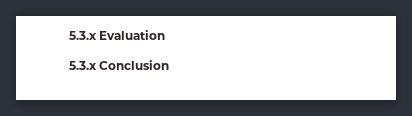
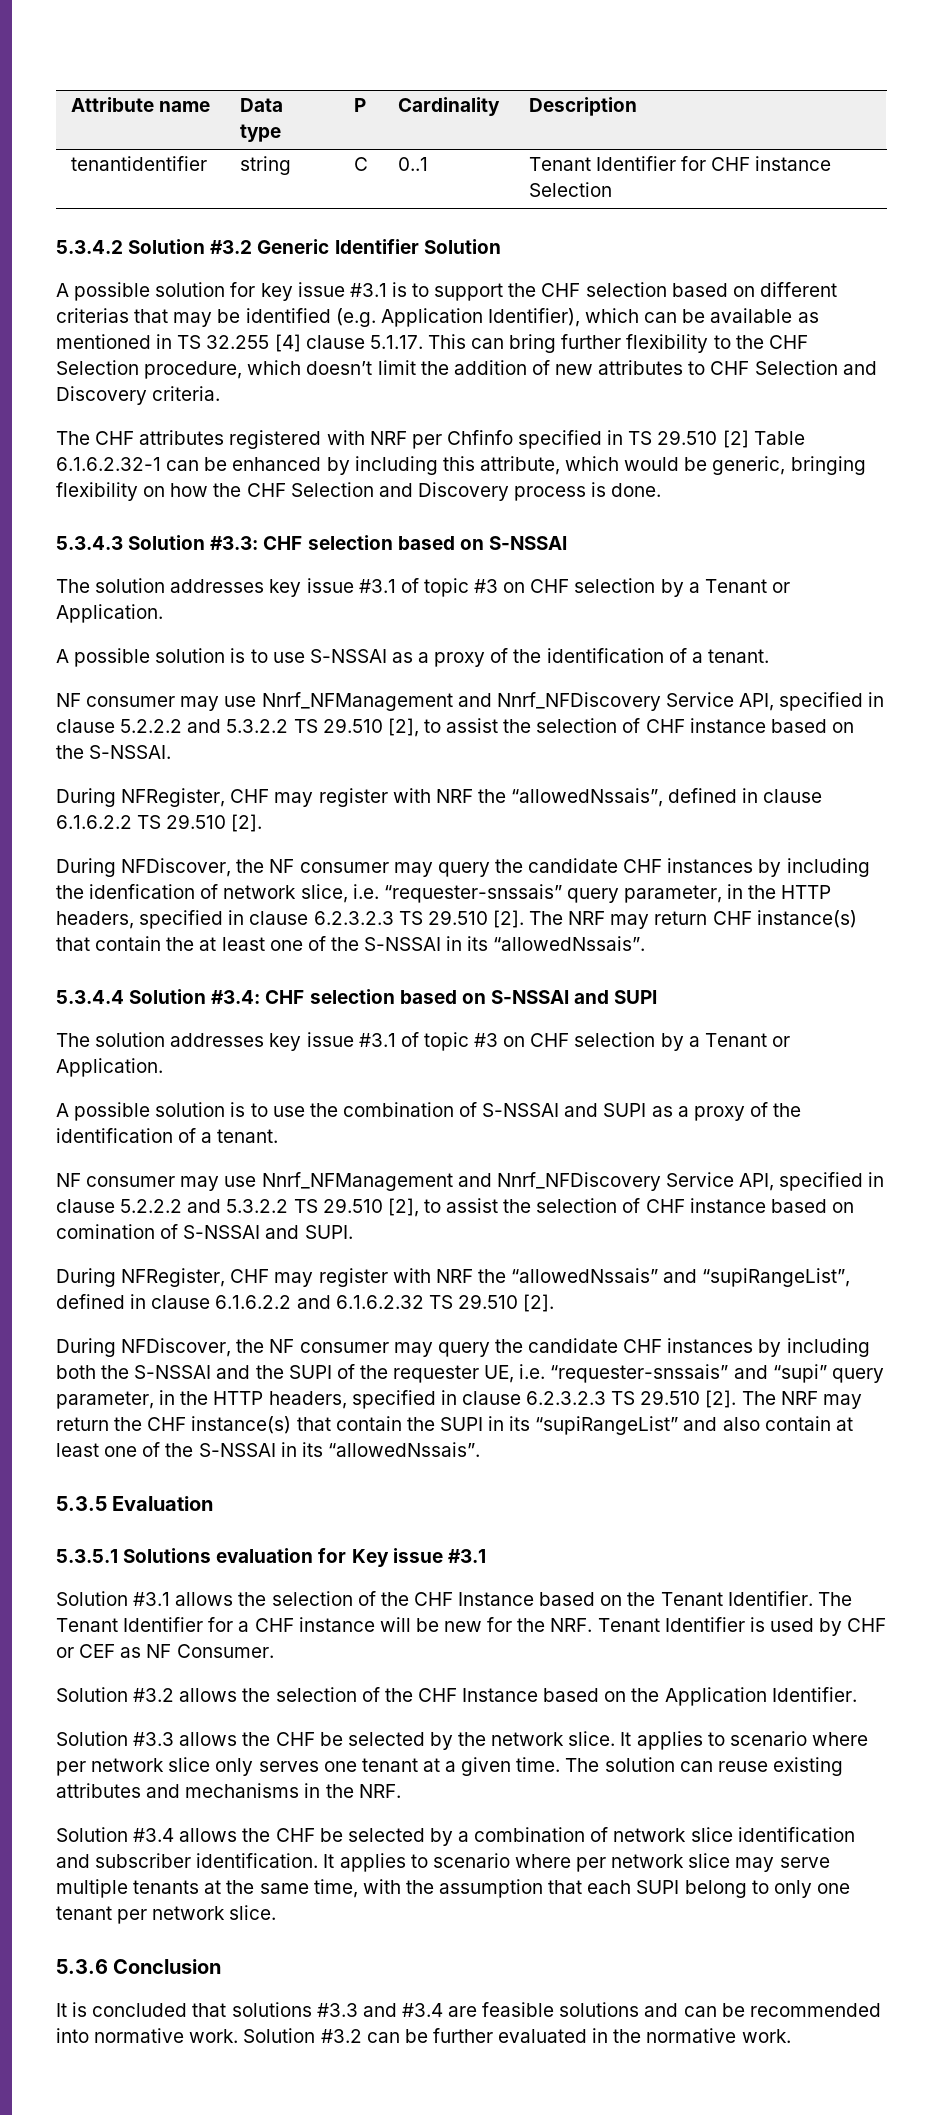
[69,30,166,40] [69,60,170,70] 5.3.x Evaluation // 5.3.x Conclusion -> [70,97,210,112] [239,98,283,112] [239,124,281,142] [353,98,366,112] [397,97,500,116] [528,97,637,116] [70,156,207,171] [239,156,291,175] [353,157,368,171] [397,157,428,171] [528,156,832,171] [528,182,612,197] [56,239,501,254] [56,282,837,301] [56,308,819,327] [56,334,808,353] [56,360,877,379] [56,386,221,405] [56,430,805,449] [56,456,866,475] [56,482,662,501] [56,535,567,550] [56,578,790,597] [56,604,163,623] [56,648,769,667] [56,692,885,711] [56,718,854,737] [56,745,172,759] [56,788,823,807] [56,814,263,832] [56,858,870,877] [56,884,832,903] [56,910,857,929] [56,936,646,951] [56,989,658,1004] [56,1032,790,1051] [56,1058,163,1077] [56,1102,802,1121] [56,1128,279,1143] [56,1172,885,1191] [56,1198,854,1217] [56,1224,353,1239] [56,1268,851,1287] [56,1294,555,1312] [56,1338,870,1357] [56,1364,884,1383] [56,1390,862,1409] [56,1416,853,1435] [56,1442,480,1457] [56,1496,214,1511] [56,1548,486,1567] [56,1591,852,1606] [56,1617,887,1636] [56,1644,274,1658] [56,1687,857,1706] [56,1731,868,1750] [56,1757,843,1776] [56,1783,401,1798] [56,1827,855,1846] [56,1853,830,1872] [56,1879,850,1898] [56,1905,277,1924] [56,1959,222,1974] [56,2002,881,2017] [56,2028,791,2043] Attribute name | Data type | P | Cardinality | Description // tenantidentifier | string | C | 0..1 | Tenant Identifier for CHF instance Selection // 5.3.4.2 Solution #3.2 Generic Identifier Solution // A possible solution for key issue #3.1 is to support the CHF selection based on different criterias that may be identified (e.g. Application Identifier), which can be available as mentioned in TS 32.255 [4] clause 5.1.17. This can bring further flexibility to the CHF Selection procedure, which doesn’t limit the addition of new attributes to CHF Selection and Discovery criteria. // The CHF attributes registered with NRF per Chfinfo specified in TS 29.510 [2] Table 6.1.6.2.32-1 can be enhanced by including this attribute, which would be generic, bringing flexibility on how the CHF Selection and Discovery process is done. // 5.3.4.3 Solution #3.3: CHF selection based on S-NSSAI // The solution addresses key issue #3.1 of topic #3 on CHF selection by a Tenant or Application. // A possible solution is to use S-NSSAI as a proxy of the identification of a tenant. // NF consumer may use Nnrf_NFManagement and Nnrf_NFDiscovery Service API, specified in clause 5.2.2.2 and 5.3.2.2 TS 29.510 [2], to assist the selection of CHF instance based on the S-NSSAI. // During NFRegister, CHF may register with NRF the “allowedNssais”, defined in clause 6.1.6.2.2 TS 29.510 [2]. // During NFDiscover, the NF consumer may query the candidate CHF instances by including the idenfication of network slice, i.e. “requester-snssais” query parameter, in the HTTP headers, specified in clause 6.2.3.2.3 TS 29.510 [2]. The NRF may return CHF instance(s) that contain the at least one of the S-NSSAI in its “allowedNssais”. // 5.3.4.4 Solution #3.4: CHF selection based on S-NSSAI and SUPI // The solution addresses key issue #3.1 of topic #3 on CHF selection by a Tenant or Application. // A possible solution is to use the combination of S-NSSAI and SUPI as a proxy of the identification of a tenant. // NF consumer may use Nnrf_NFManagement and Nnrf_NFDiscovery Service API, specified in clause 5.2.2.2 and 5.3.2.2 TS 29.510 [2], to assist the selection of CHF instance based on comination of S-NSSAI and SUPI. // During NFRegister, CHF may register with NRF the “allowedNssais” and “supiRangeList”, defined in clause 6.1.6.2.2 and 6.1.6.2.32 TS 29.510 [2]. // During NFDiscover, the NF consumer may query the candidate CHF instances by including both the S-NSSAI and the SUPI of the requester UE, i.e. “requester-snssais” and “supi” query parameter, in the HTTP headers, specified in clause 6.2.3.2.3 TS 29.510 [2]. The NRF may return the CHF instance(s) that contain the SUPI in its “supiRangeList” and also contain at least one of the S-NSSAI in its “allowedNssais”. // 5.3.5 Evaluation // 5.3.5.1 Solutions evaluation for Key issue #3.1 // Solution #3.1 allows the selection of the CHF Instance based on the Tenant Identifier. The Tenant Identifier for a CHF instance will be new for the NRF. Tenant Identifier is used by CHF or CEF as NF Consumer. // Solution #3.2 allows the selection of the CHF Instance based on the Application Identifier. // Solution #3.3 allows the CHF be selected by the network slice. It applies to scenario where per network slice only serves one tenant at a given time. The solution can reuse existing attributes and mechanisms in the NRF. // Solution #3.4 allows the CHF be selected by a combination of network slice identification and subscriber identification. It applies to scenario where per network slice may serve multiple tenants at the same time, with the assumption that each SUPI belong to only one tenant per network slice. // 5.3.6 Conclusion // It is concluded that solutions #3.3 and #3.4 are feasible solutions and can be recommended into normative work. Solution #3.2 can be further evaluated in the normative work.

